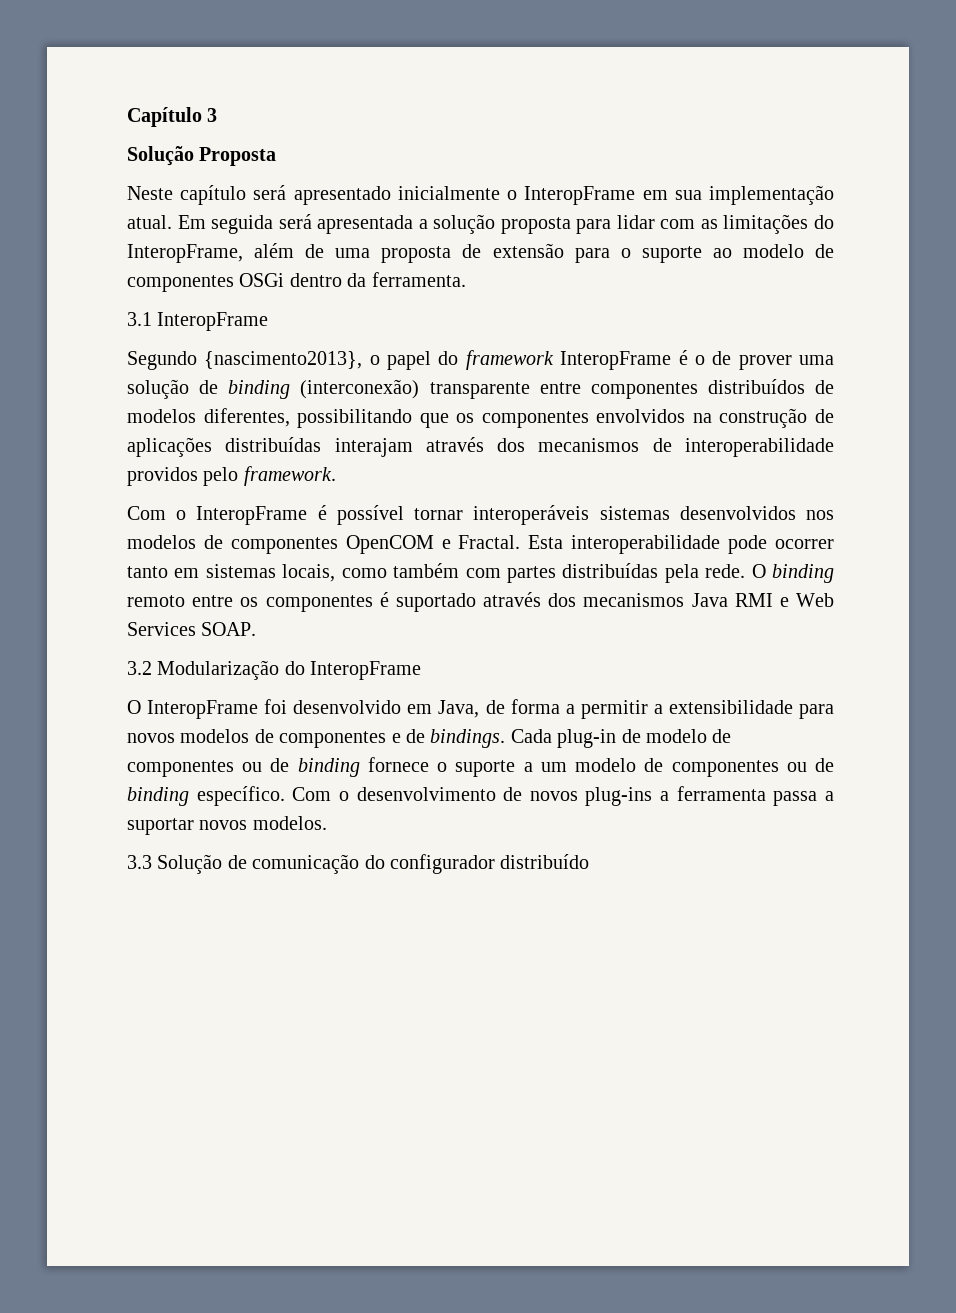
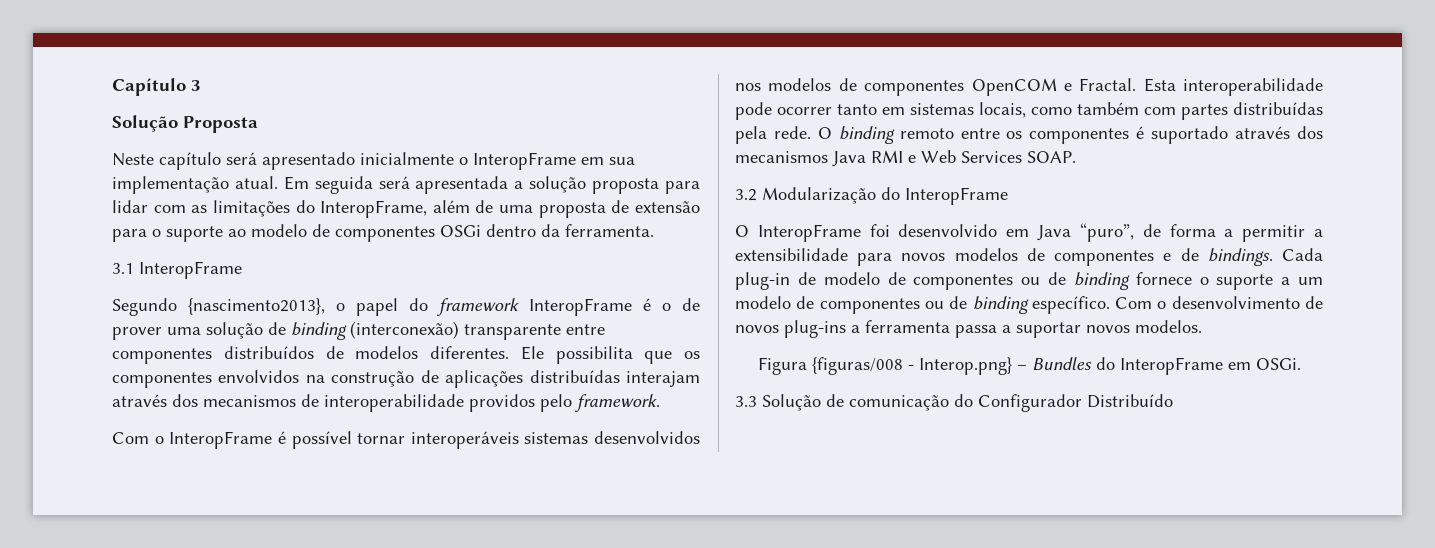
[203,408,413,428] diferentes, possibilitando -> [430,346,633,364] diferentes. Ele possibilita
[438,700,480,718] Java, -> [1037,223,1134,242] Java “puro”,
(327, 823) none -> [757,357,1301,375] // Figura {figuras/008 - Interop.png} – Bundles do InteropFrame em OSGi.
[390,854,590,874] configurador distribuído -> [978,394,1173,412] Configurador Distribuído

